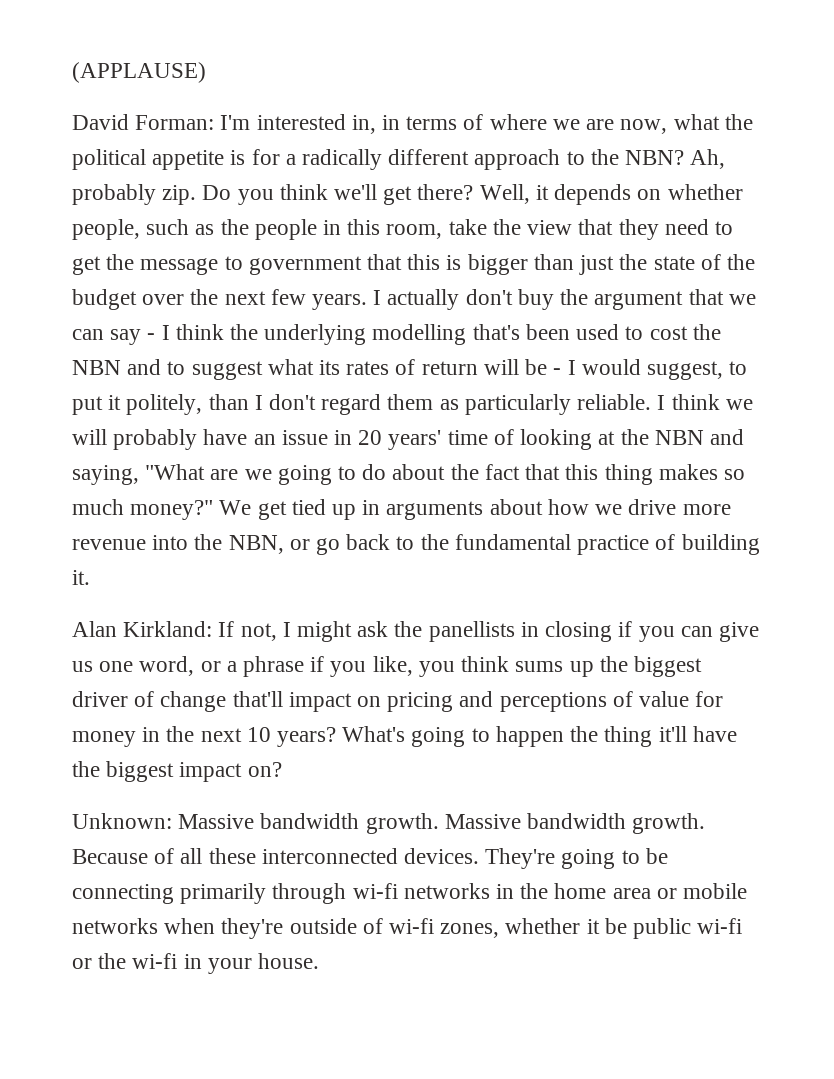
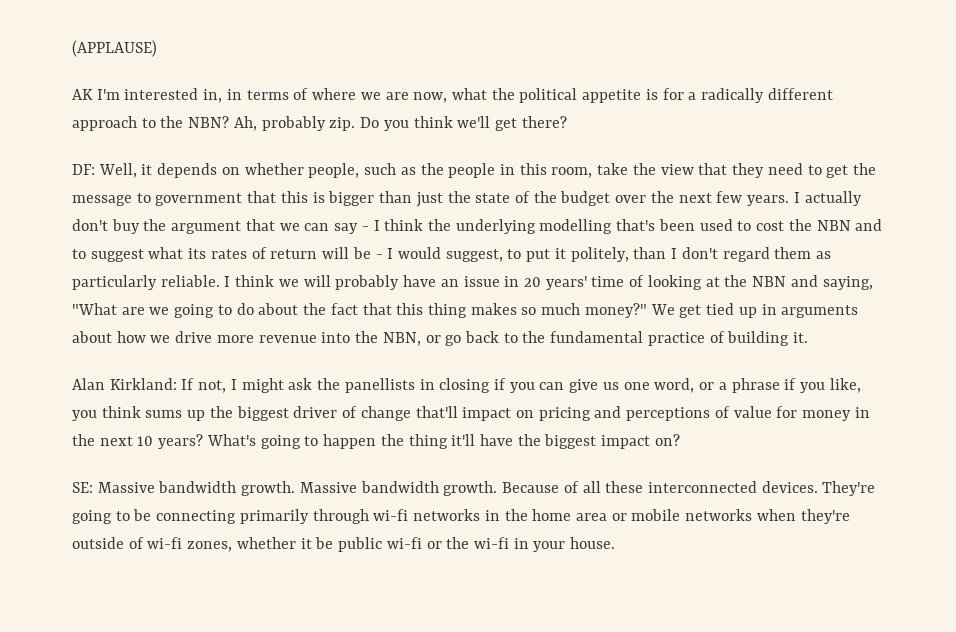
[72,114,215,130] David Forman: -> [72,89,93,100] AK
(474, 192) none -> [72,164,95,175] // DF:
[72,813,172,829] Unknown: -> [72,482,93,493] SE:

